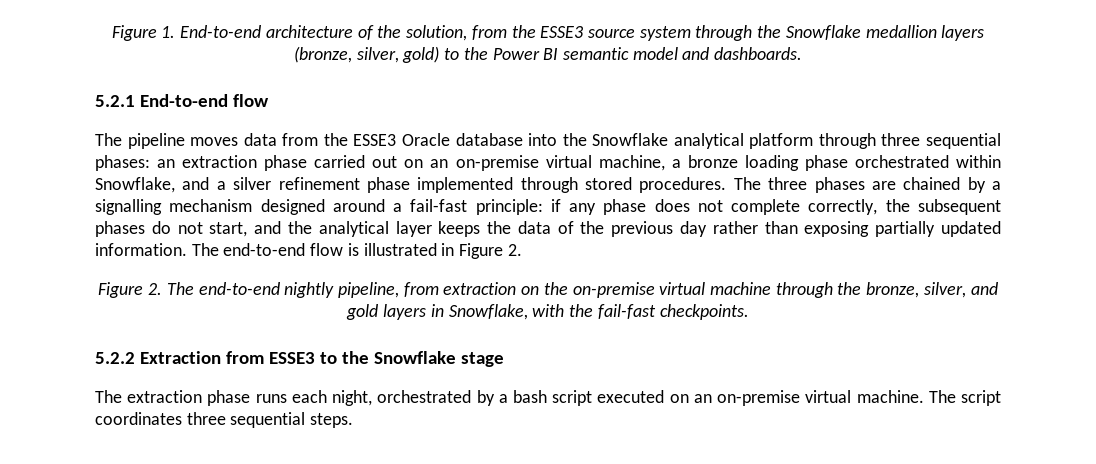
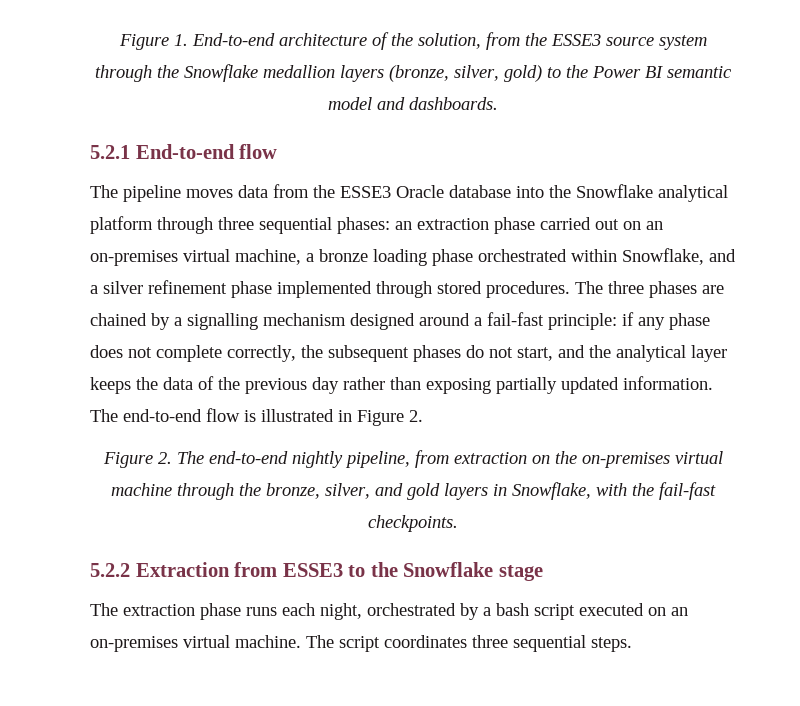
[455,155,539,171] on-premise -> [90,250,178,266] on-premises
[572,282,655,298] on-premise -> [581,452,670,468] on-premises
[717,390,801,406] on-premise -> [90,636,178,652] on-premises

